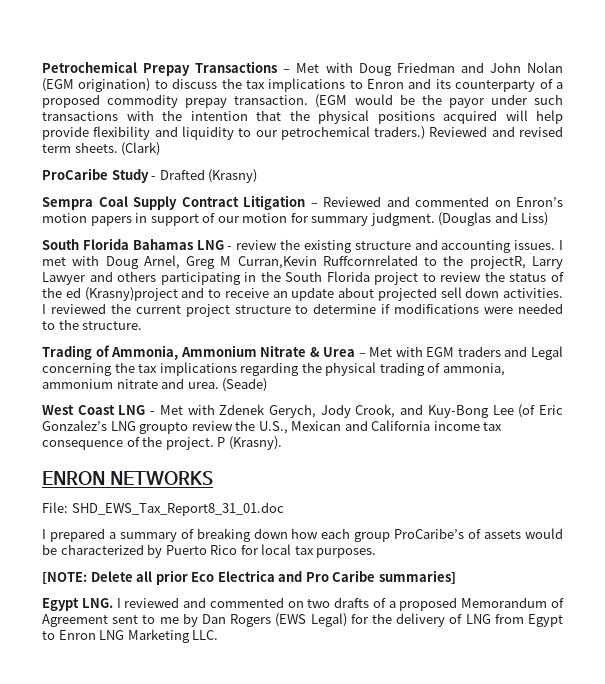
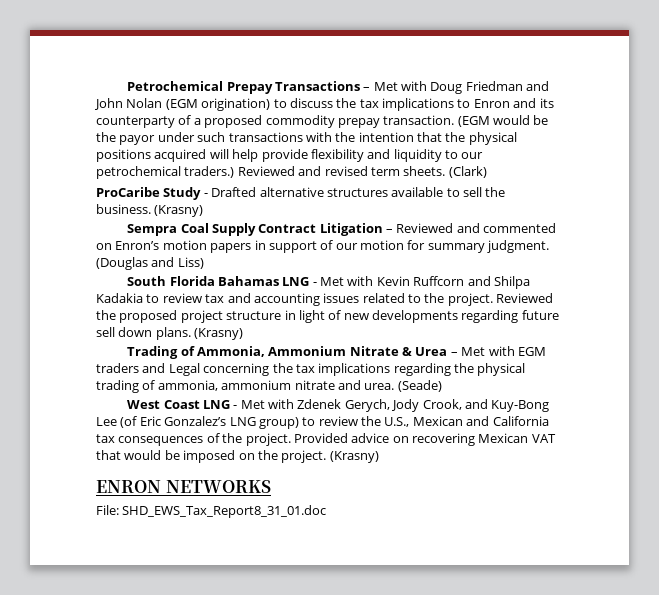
(205, 174) none -> [259,187,506,197] [96,204,151,214] alternative structures available to sell the business.
[236,239,563,253] [42,255,563,269] [42,271,565,285] [42,287,563,301] [42,303,564,317] [42,319,143,330] review the existing structure and accounting issues. I met with Doug Arnel, Greg M Curran,Kevin Ruffcornrelated to the projectR, Larry Lawyer and others participating in the South Florida project to review the status of the ed (Krasny)project and to receive an update about projected sell down activities. I reviewed the current project structure to determine if modifications were needed to the structure. -> [320,276,530,289] [96,293,554,306] [96,310,559,323] [96,327,244,340] Met with Kevin Ruffcorn and Shilpa Kadakia to review tax and accounting issues related to the project. Reviewed the proposed project structure in light of new developments regarding future sell down plans. (Krasny)
[139,422,189,434] groupto -> [258,417,316,429] group) to
[433,421,503,431] [42,436,282,450] [42,471,213,485] [42,502,284,516] [42,528,563,542] [42,544,377,558] [42,570,456,585] [42,597,564,611] [42,613,563,627] [42,629,219,643] income tax consequence of the project. P (Krasny). // ENRON NETWORKS // File: SHD_EWS_Tax_Report8_31_01.doc // I prepared a summary of breaking down how each group ProCaribe’s of assets would be characterized by Puerto Rico for local tax purposes. // [NOTE: Delete all prior Eco Electrica and Pro Caribe summaries] // Egypt LNG. I reviewed and commented on two drafts of a proposed Memorandum of Agreement sent to me by Dan Rogers (EWS Legal) for the delivery of LNG from Egypt to Enron LNG Marketing LLC. -> [96,433,556,446] [96,450,379,463] [96,480,271,493] [96,505,327,518] tax consequences of the project. Provided advice on recovering Mexican VAT that would be imposed on the project. (Krasny) // ENRON NETWORKS // File: SHD_EWS_Tax_Report8_31_01.doc

